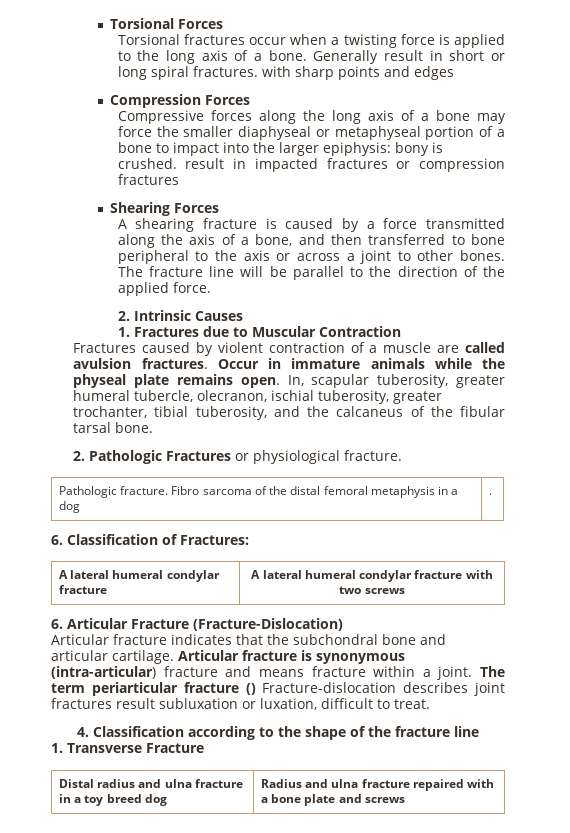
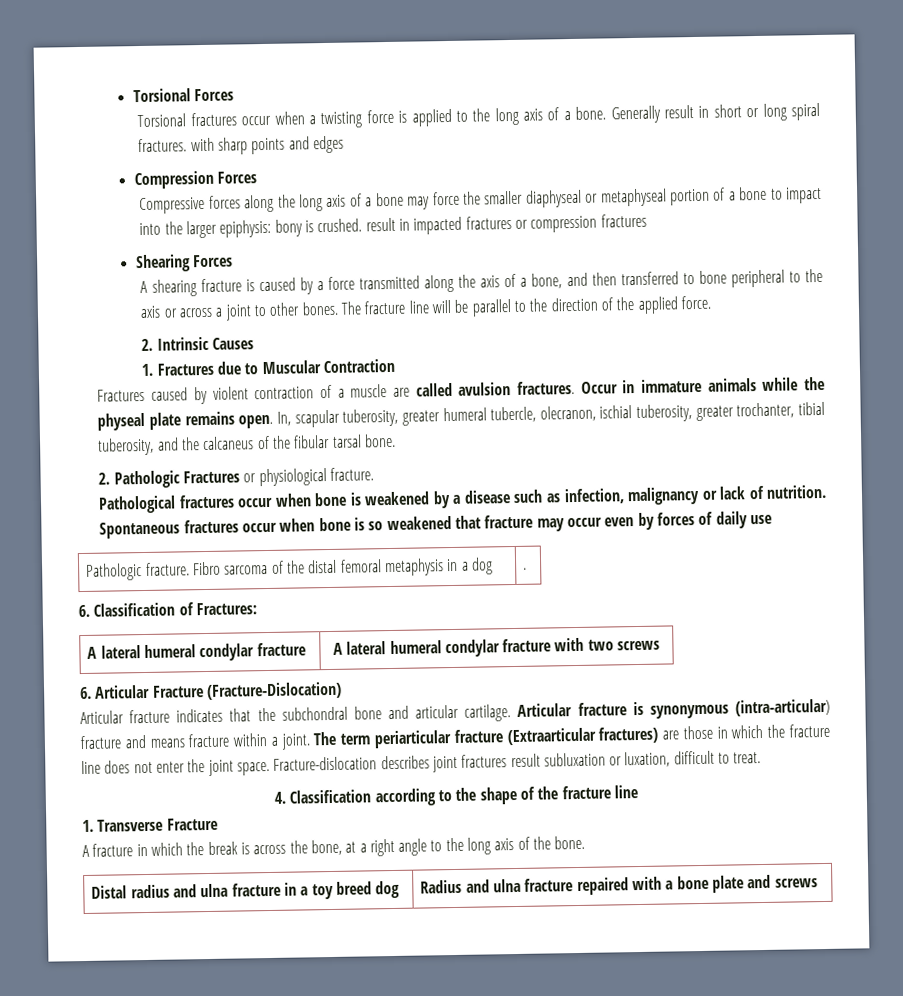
(403, 455) none -> [98,484,827,514] [99,511,772,539] // Pathological fractures occur when bone is weakened by a disease such as infection, malignancy or lack of nutrition. Spontaneous fractures occur when bone is so weakened that fracture may occur even by forces of daily use
[245,683,256,695] () -> [506,723,831,746] [81,759,270,776] (Extraarticular fractures) are those in which the fracture line does not enter the joint space.
(204, 748) none -> [82,835,586,858] // A fracture in which the break is across the bone, at a right angle to the long axis of the bone.

